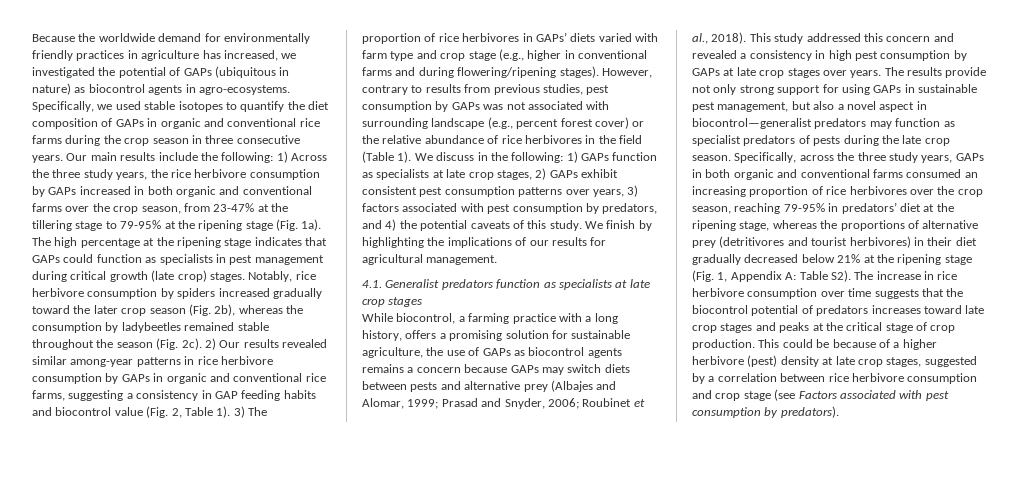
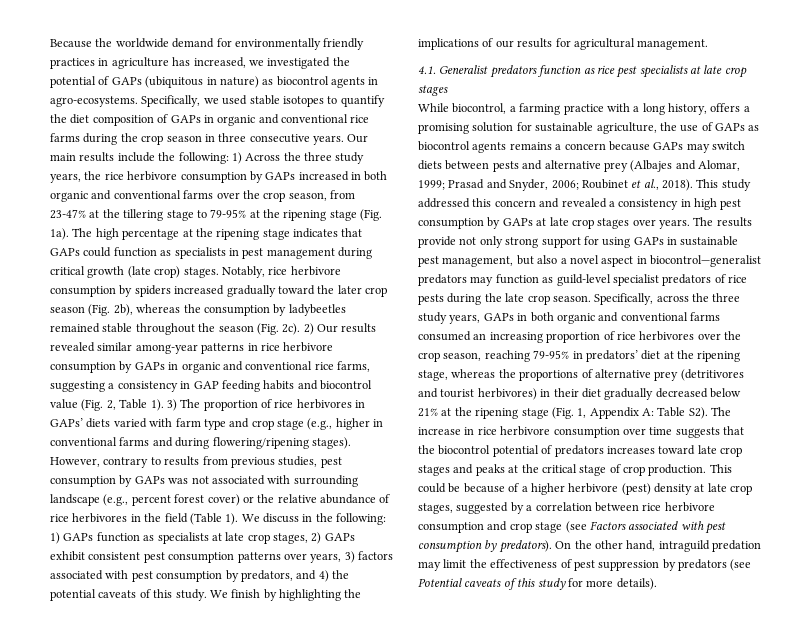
(556, 285) none -> [596,65,638,78] rice pest
(955, 124) none -> [556,274,611,286] guild-level
(810, 139) none -> [728,275,747,283] rice
(839, 412) none -> [555,540,761,552] [418,559,752,571] [418,578,657,590] On the other hand, intraguild predation may limit the effectiveness of pest suppression by predators (see Potential caveats of this study for more details).

